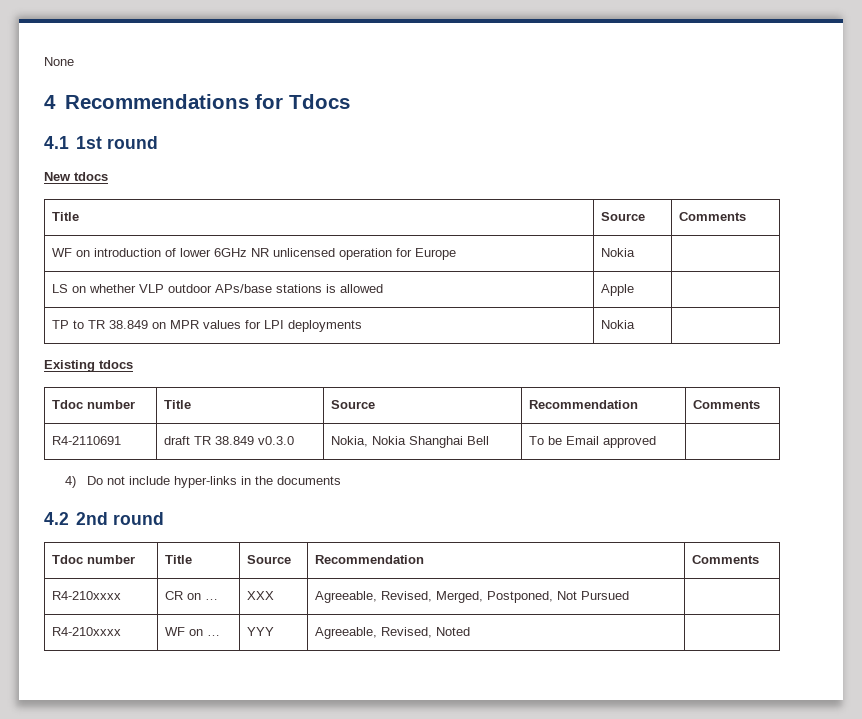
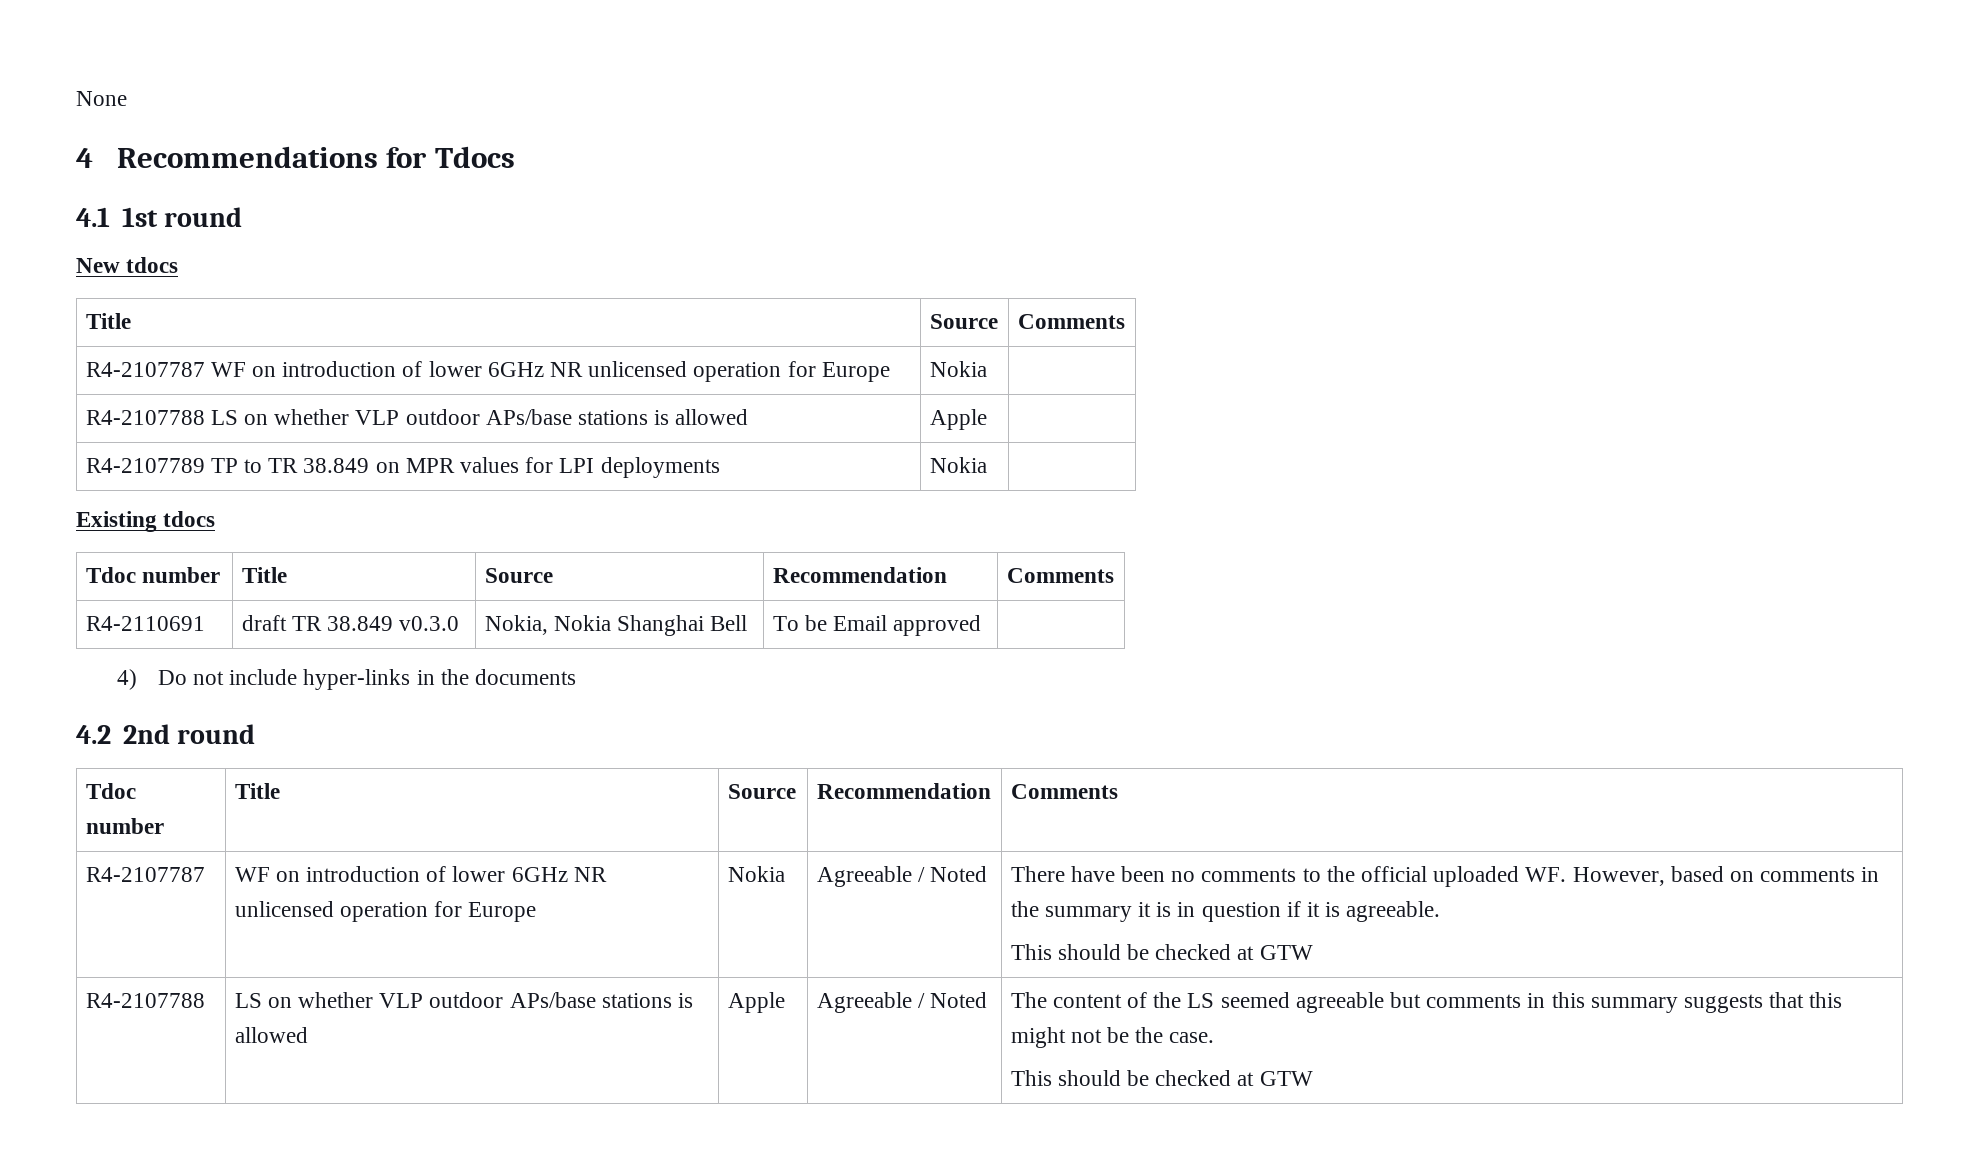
(746, 216) none -> [85,362,205,377] R4-2107787
(635, 252) none -> [85,410,205,425] R4-2107788
(634, 290) none -> [85,458,205,473] R4-2107789
[51,591,121,600] [164,591,218,600] [246,591,274,600] [314,591,629,603] [51,627,121,636] [164,627,220,636] [246,627,274,636] [314,627,470,639] R4-210xxxx | CR on … | XXX | Agreeable, Revised, Merged, Postponed, Not Pursued | // R4-210xxxx | WF on … | YYY | Agreeable, Revised, Noted | -> [85,867,205,882] [234,866,607,882] [234,901,537,922] [727,866,785,882] [816,866,987,887] [1010,866,1880,887] [1010,901,1441,922] [1010,944,1313,960] [85,993,205,1008] [234,992,694,1008] [234,1027,308,1043] [727,992,785,1013] [816,992,987,1013] [1010,992,1843,1013] [1010,1027,1215,1048] [1010,1070,1313,1086] R4-2107787 | WF on introduction of lower 6GHz NR unlicensed operation for Europe | Nokia | Agreeable / Noted | There have been no comments to the official uploaded WF. However, based on comments in the summary it is in question if it is agreeable. // This should be checked at GTW // R4-2107788 | LS on whether VLP outdoor APs/base stations is allowed | Apple | Agreeable / Noted | The content of the LS seemed agreeable but comments in this summary suggests that this might not be the case. // This should be checked at GTW

